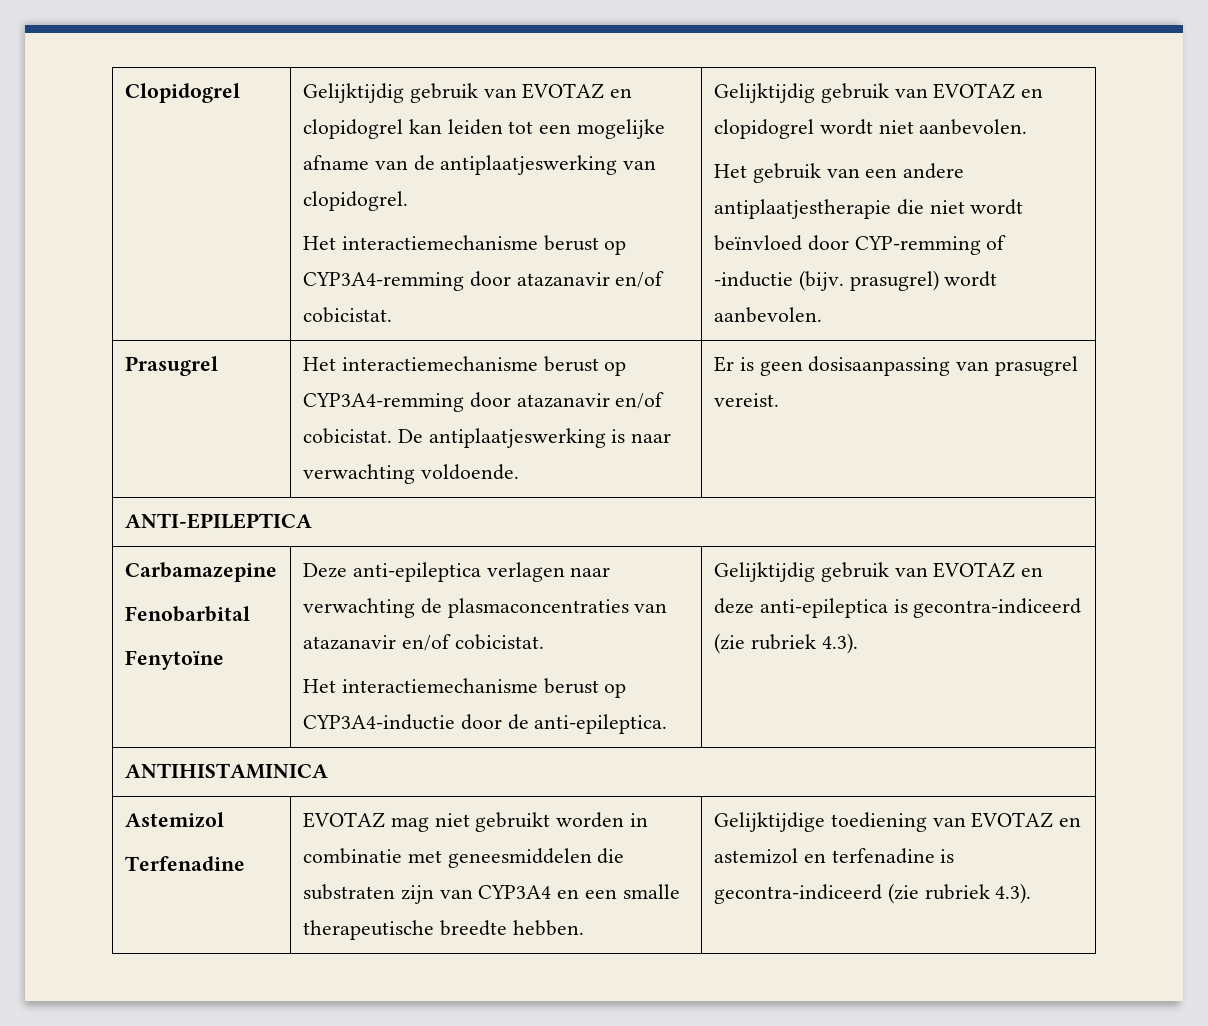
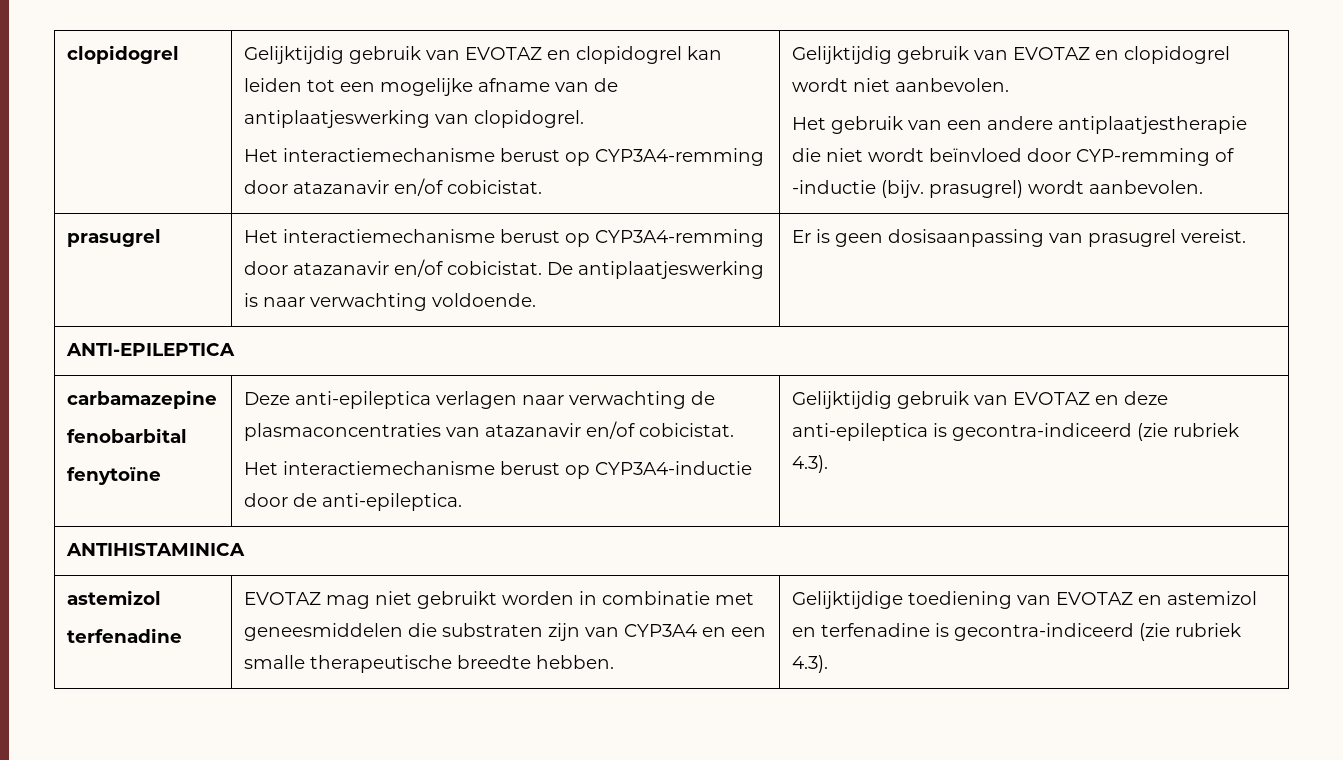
[124,83,240,103] Clopidogrel -> [67,45,180,64] clopidogrel
[124,356,218,376] Prasugrel -> [67,229,162,247] prasugrel
[124,562,277,582] [124,606,250,622] [124,650,224,670] Carbamazepine // Fenobarbital // Fenytoïne -> [67,390,218,409] [67,428,188,443] [67,467,162,485] carbamazepine // fenobarbital // fenytoïne
[124,812,224,828] [124,856,245,871] Astemizol // Terfenadine -> [67,590,162,605] [67,628,183,643] astemizol // terfenadine

